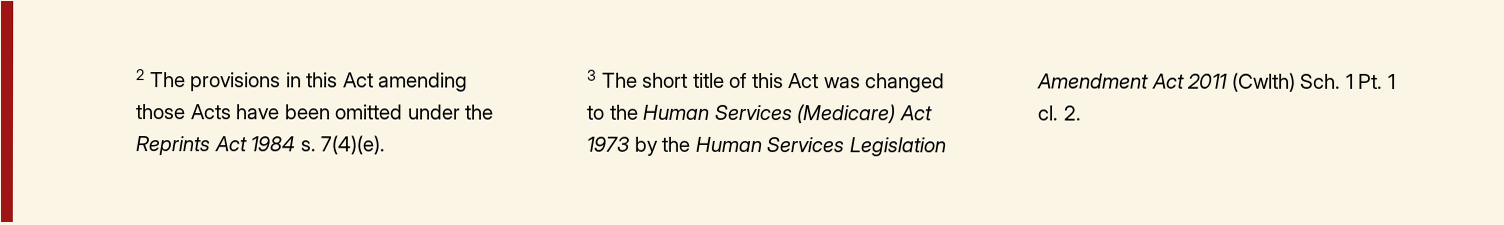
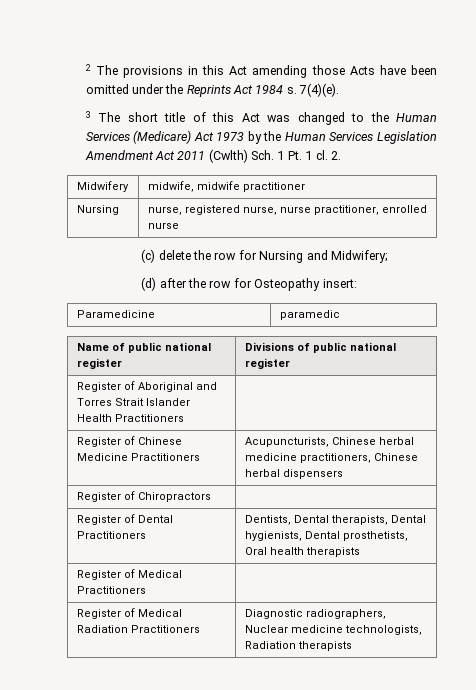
(1082, 113) none -> [76,181,129,192] [147,181,305,192] [76,205,119,215] [147,205,427,215] [147,222,179,229] [141,249,388,263] [141,277,357,291] [76,310,155,318] [279,310,340,320] [76,342,211,353] [76,358,122,369] [244,342,396,353] [244,358,290,369] [76,381,217,392] [76,398,190,406] [76,414,184,422] [76,436,182,447] [76,453,200,461] [244,437,414,447] [244,453,418,463] [244,469,343,479] [76,491,211,502] [76,514,173,525] [76,531,146,539] [244,515,426,525] [244,531,408,541] [244,547,360,557] [76,569,182,580] [76,586,146,594] [76,608,182,619] [76,625,200,633] [244,609,386,619] [244,625,422,635] [244,641,352,651] // Midwifery | midwife, midwife practitioner // Nursing | nurse, registered nurse, nurse practitioner, enrolled nurse // (c) delete the row for Nursing and Midwifery; // (d) after the row for Osteopathy insert: // Paramedicine | paramedic // Name of public national register | Divisions of public national register // Register of Aboriginal and Torres Strait Islander Health Practitioners | // Register of Chinese Medicine Practitioners | Acupuncturists, Chinese herbal medicine practitioners, Chinese herbal dispensers // Register of Chiropractors | // Register of Dental Practitioners | Dentists, Dental therapists, Dental hygienists, Dental prosthetists, Oral health therapists // Register of Medical Practitioners | // Register of Medical Radiation Practitioners | Diagnostic radiographers, Nuclear medicine technologists, Radiation therapists

